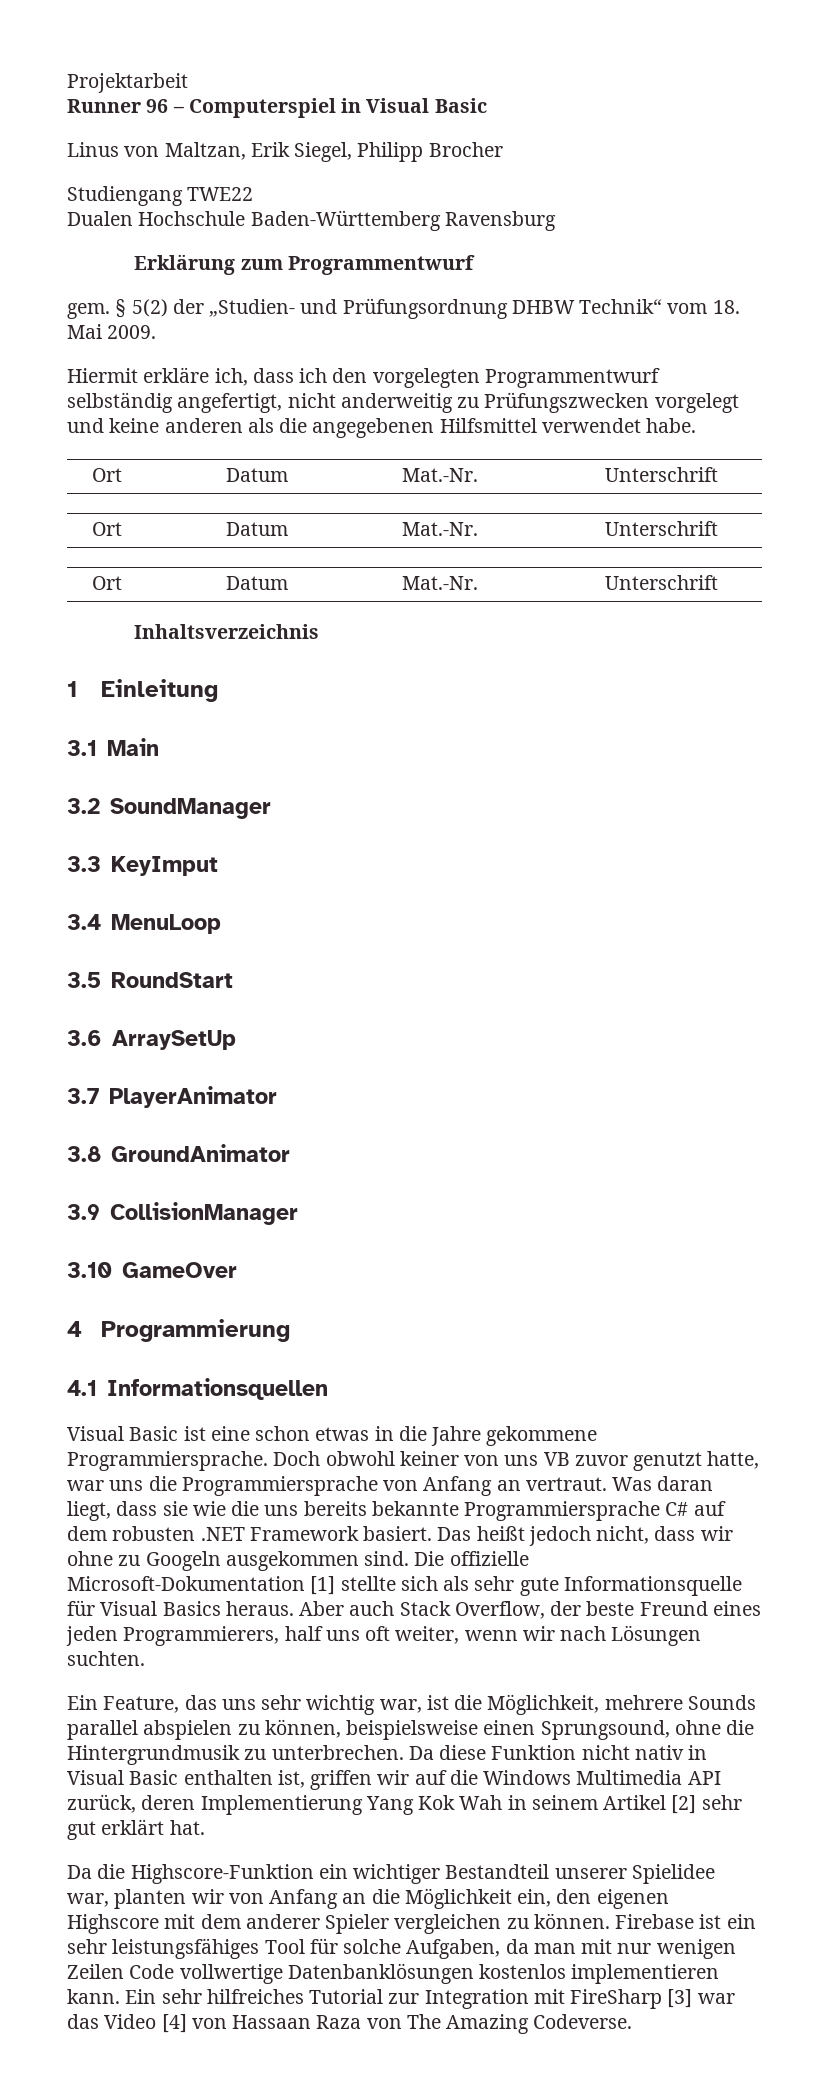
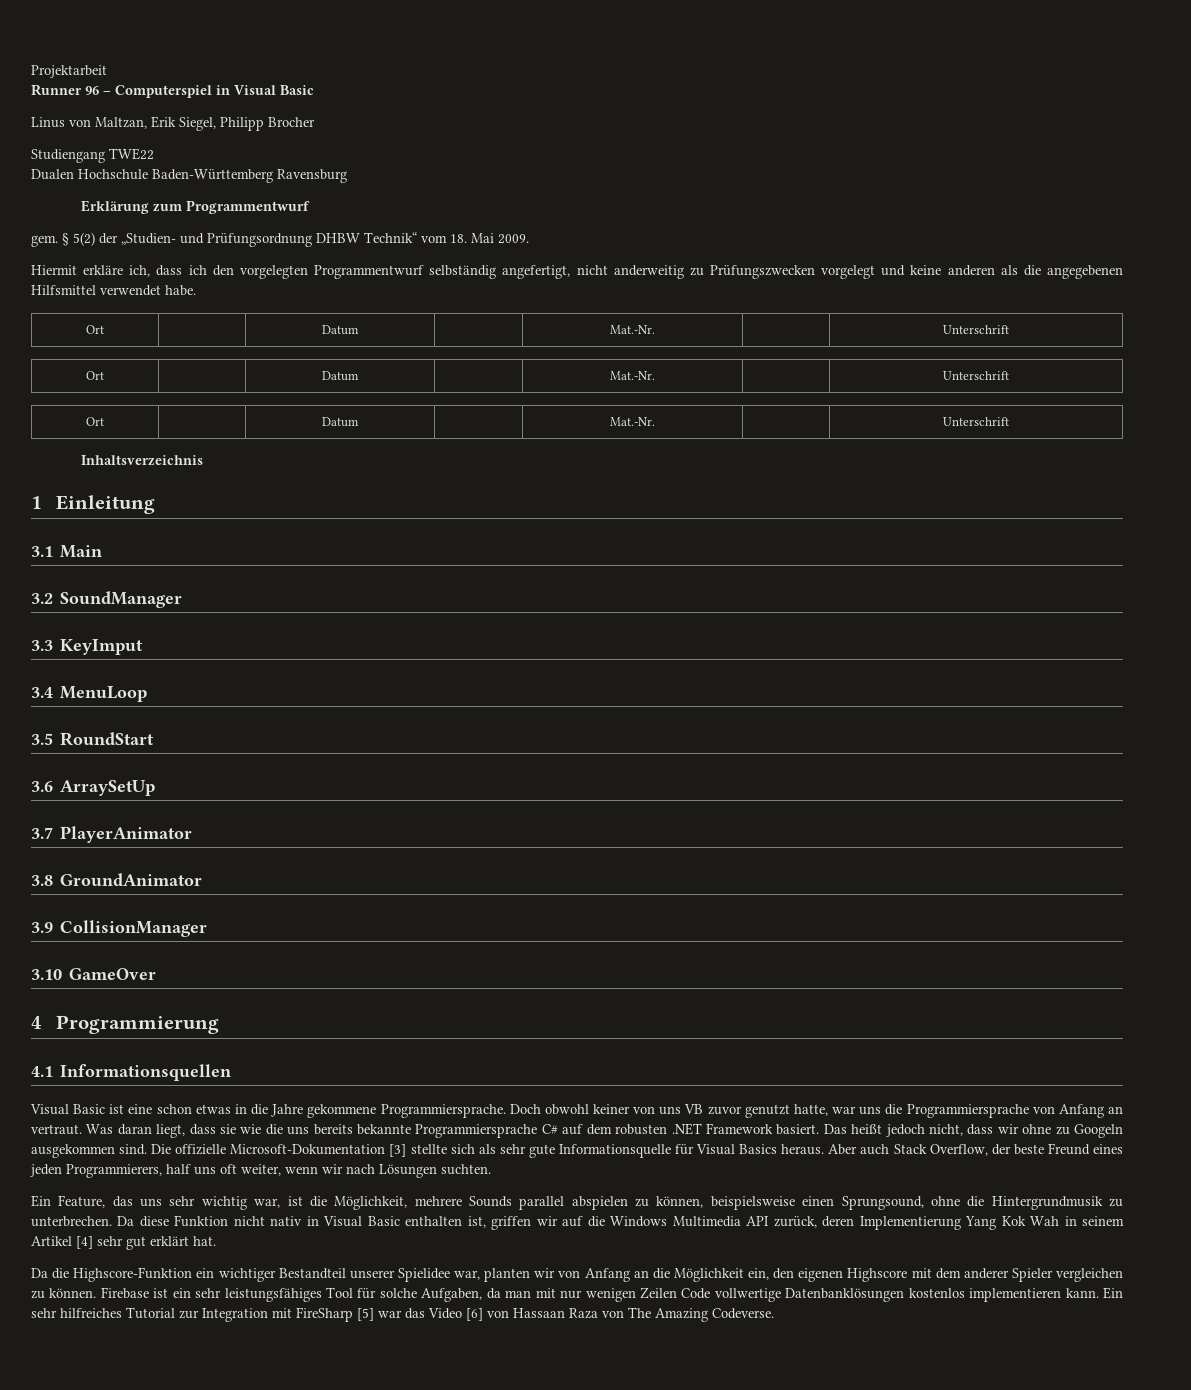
[310,1576,336,1595] [1] -> [389,1144,407,1157] [3]
[671,1795,697,1814] [2] -> [76,1236,93,1249] [4]
[667,1989,693,2008] [3] -> [357,1308,374,1321] [5]
[161,2014,187,2033] [4] -> [466,1308,483,1321] [6]

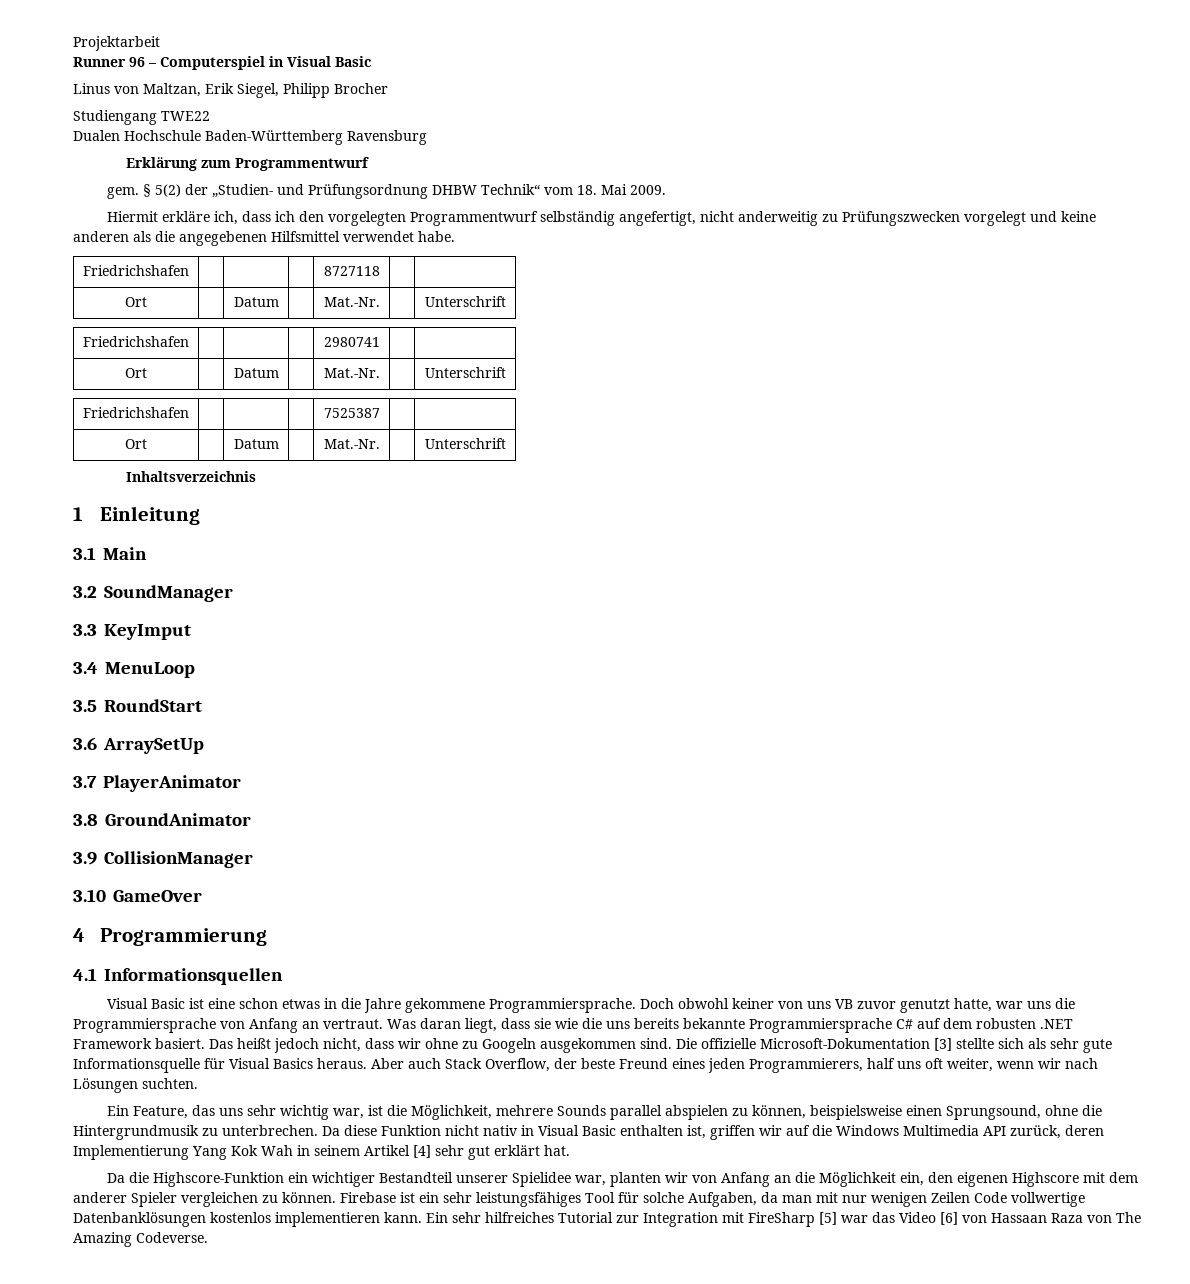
[86,325,104,334] [322,325,359,335] [610,325,655,334] [943,325,1009,334] [86,371,104,380] [322,371,359,381] [610,371,655,380] [943,371,1009,380] // Ort | | Datum | | Mat.-Nr. | | Unterschrift // Ort | | Datum | | Mat.-Nr. | | Unterschrift -> [83,265,189,276] [323,266,380,276] [125,297,147,307] [233,297,279,307] [323,297,380,307] [424,296,506,307] [83,336,189,347] [323,337,380,347] [125,368,147,378] [233,368,279,378] [323,368,380,378] [424,367,506,378] [83,407,189,418] [323,408,380,418] // Friedrichshafen | | | | 8727118 | | // Ort | | Datum | | Mat.-Nr. | | Unterschrift // Friedrichshafen | | | | 2980741 | | // Ort | | Datum | | Mat.-Nr. | | Unterschrift // Friedrichshafen | | | | 7525387 | |

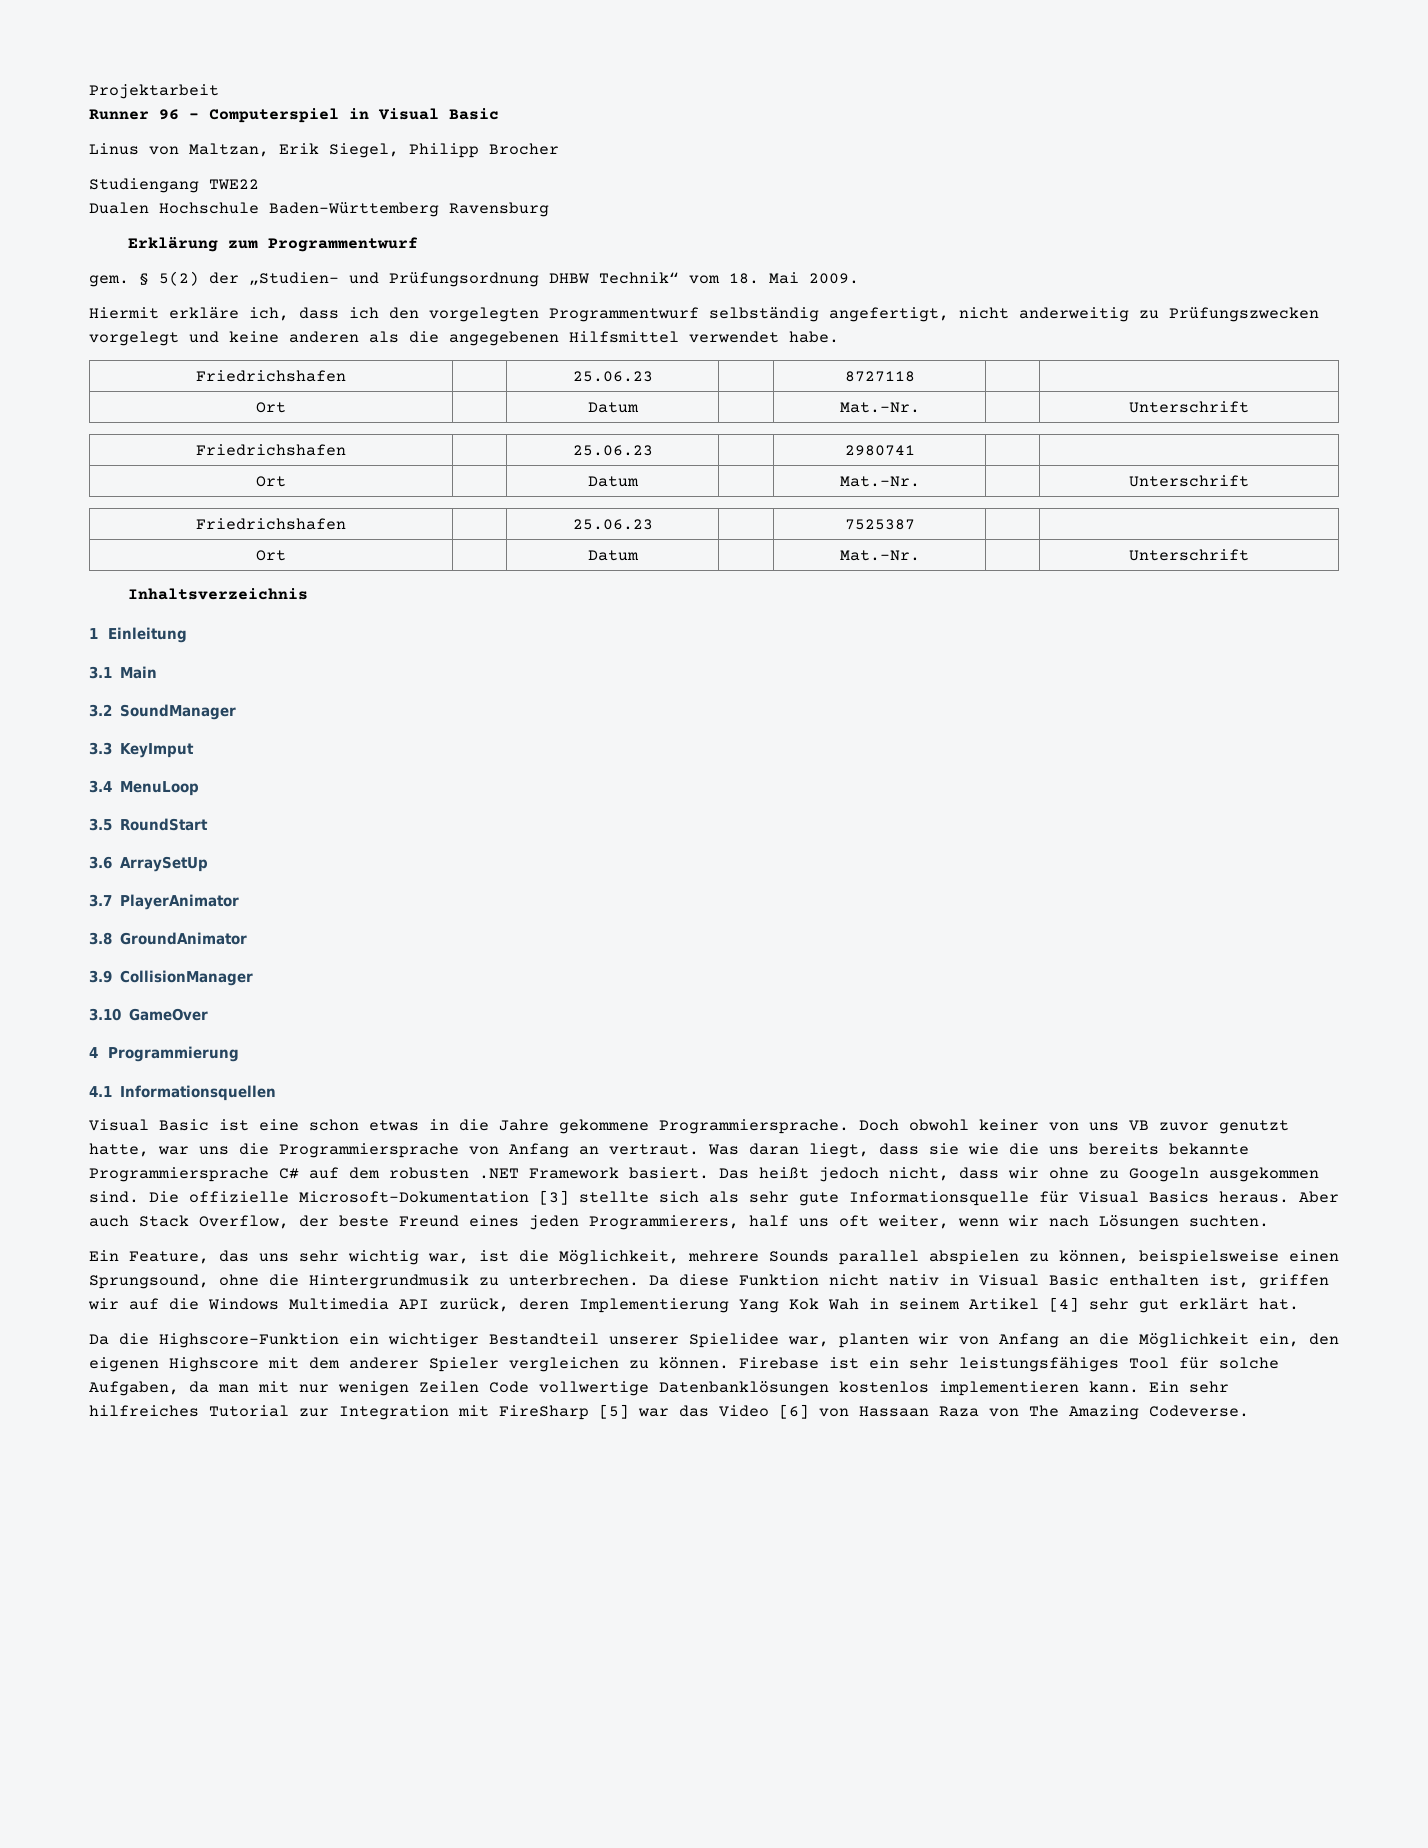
(189, 270) none -> [572,371,653,382] 25.06.23
(189, 341) none -> [572,445,653,456] 25.06.23
(189, 412) none -> [572,519,653,530] 25.06.23

